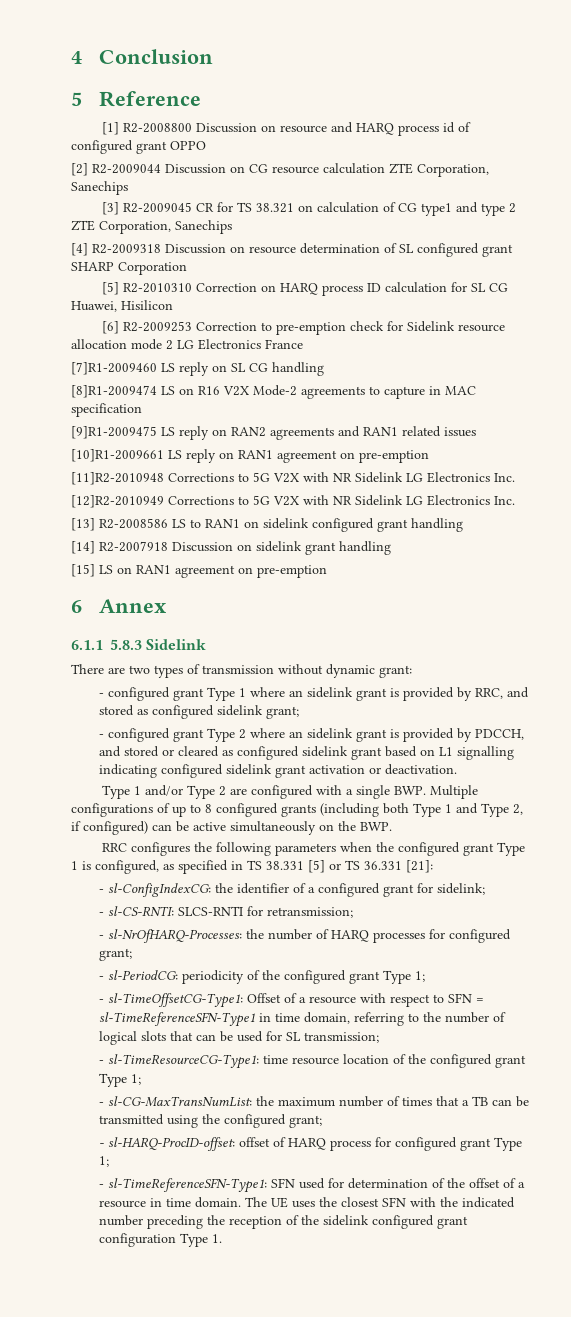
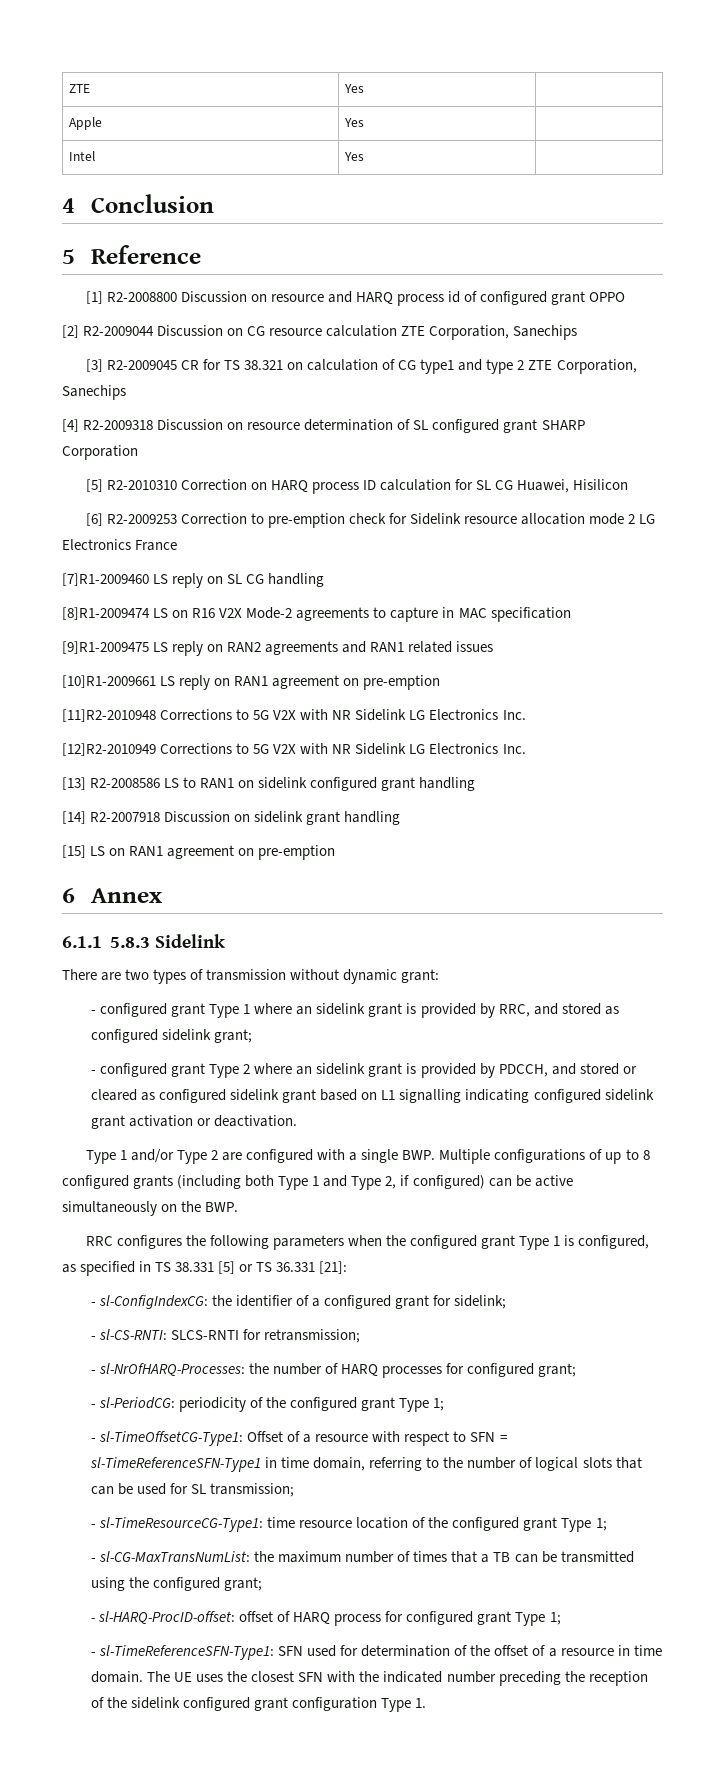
(71, 57) none -> [69,84,91,93] [344,84,365,93] [69,117,103,130] [344,118,365,127] [69,151,96,161] [344,152,365,161] ZTE | Yes | // Apple | Yes | // Intel | Yes | //

